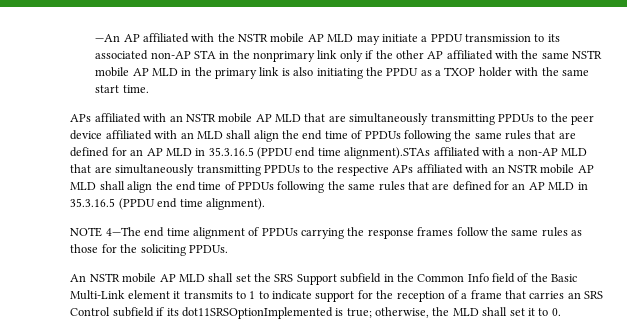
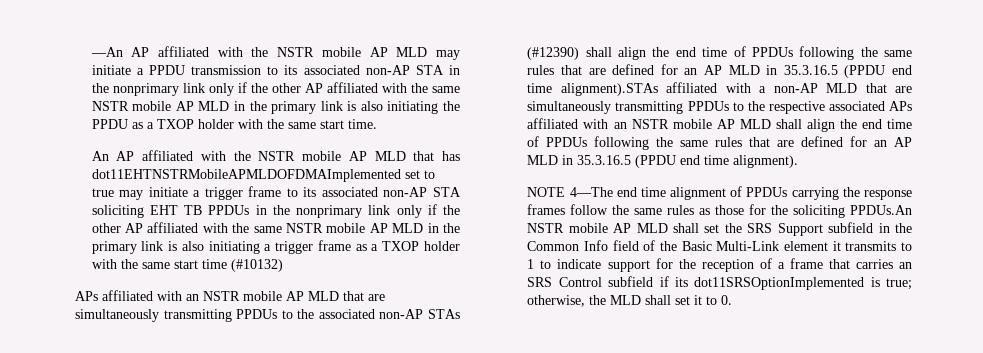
(149, 89) none -> [91,150,461,161] [91,169,435,182] [91,186,462,200] [91,204,461,218] [91,222,460,233] [91,240,460,254] [91,259,283,272] // An AP affiliated with the NSTR mobile AP MLD that has dot11EHTNSTRMobileAPMLDOFDMAImplemented set to true may initiate a trigger frame to its associated non-AP STA soliciting EHT TB PPDUs in the nonprimary link only if the other AP affiliated with the same NSTR mobile AP MLD in the primary link is also initiating a trigger frame as a TXOP holder with the same start time (#10132)
[571,115,595,125] [70,130,223,140] peer device affiliated with an MLD -> [318,309,460,319] [527,47,580,60] associated non-AP STAs (#12390)
(390, 170) none -> [828,101,885,111] associated
[188,245,228,253] [70,274,87,282] PPDUs. // An -> [850,205,912,215] PPDUs.An

